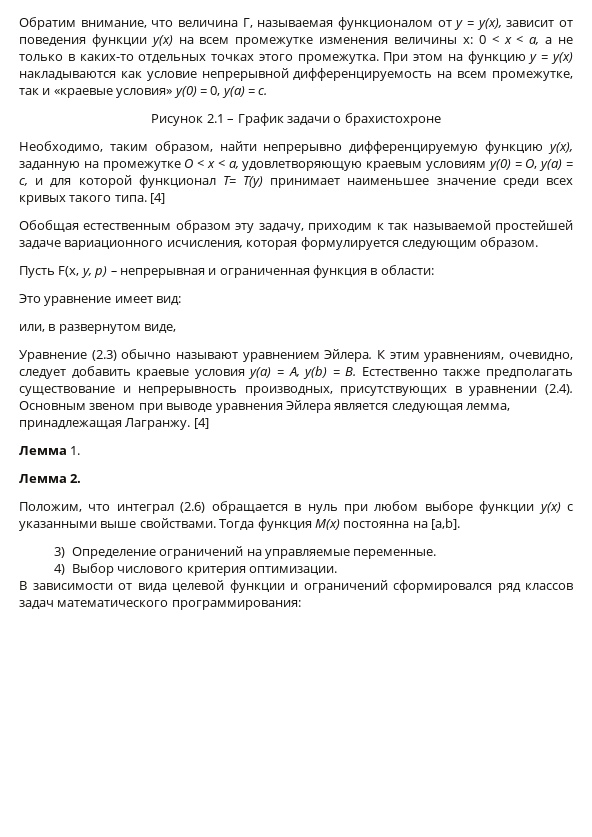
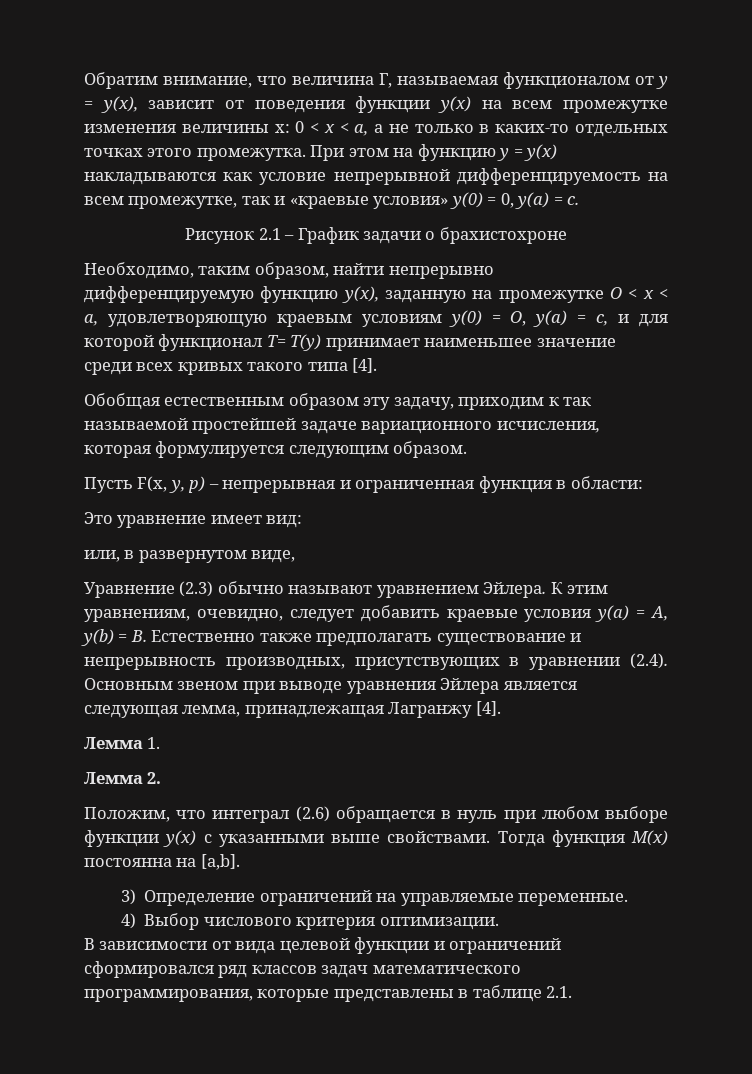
[114,193,166,204] типа. [4] -> [307,358,378,373] типа [4].
[125,418,209,430] Лагранжу. [4] -> [388,701,501,718] Лагранжу [4].
[171,600,301,610] программирования: -> [84,985,573,1002] программирования, которые представлены в таблице 2.1.

